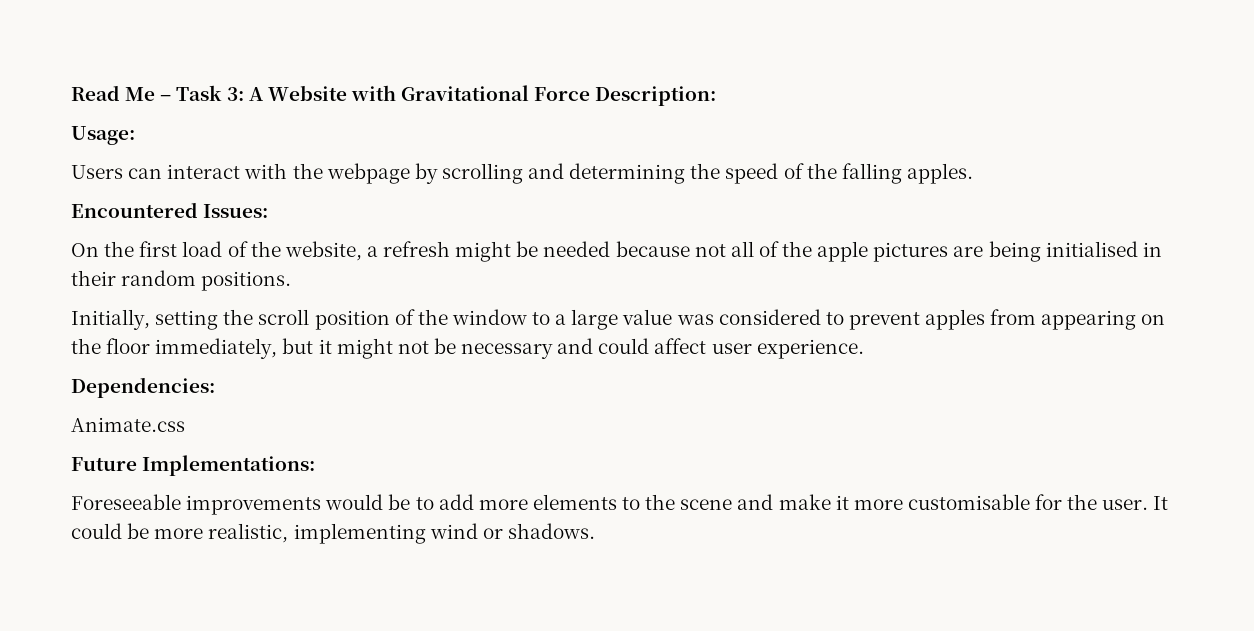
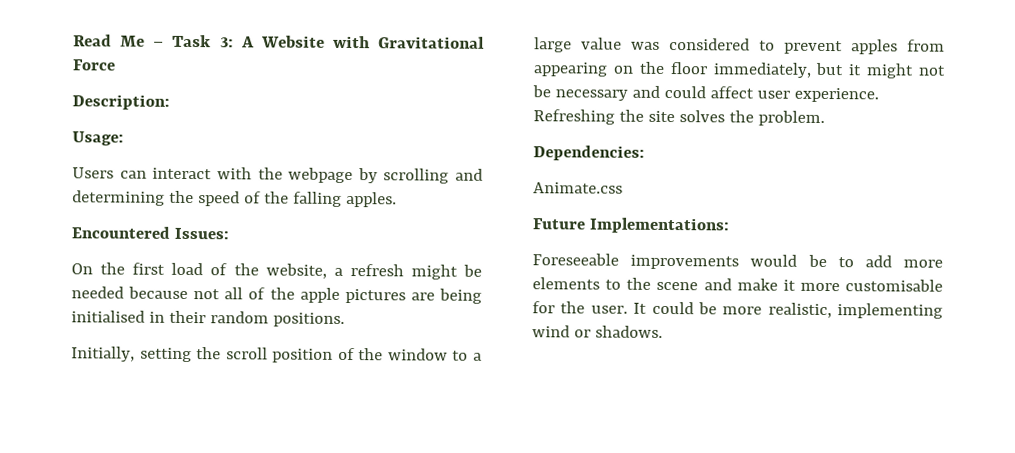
(591, 94) none -> (116, 65) //
(864, 349) none -> [533,109,825,126] Refreshing the site solves the problem.

